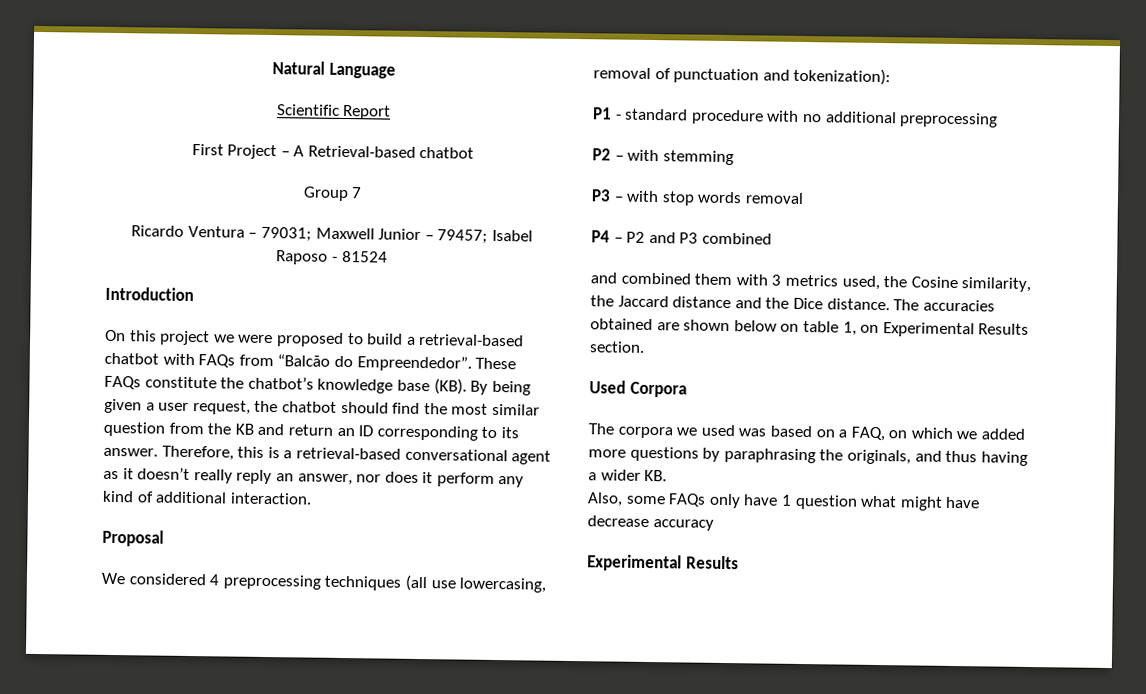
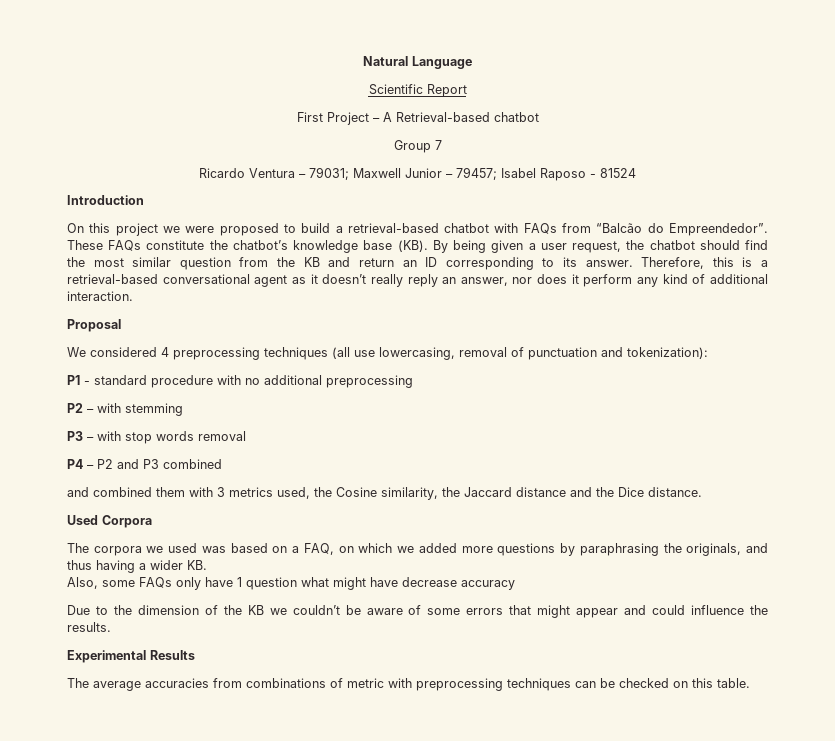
[893,299,995,312] [590,318,1030,338] [589,341,645,353] The accuracies obtained are shown below on table 1, on Experimental Results section. -> (702, 492) none
[587,554,739,572] Experimental Results -> [67,605,768,618] [67,622,111,632] [67,650,195,663] [67,678,750,691] Due to the dimension of the KB we couldn’t be aware of some errors that might appear and could influence the results. // Experimental Results // The average accuracies from combinations of metric with preprocessing techniques can be checked on this table.

